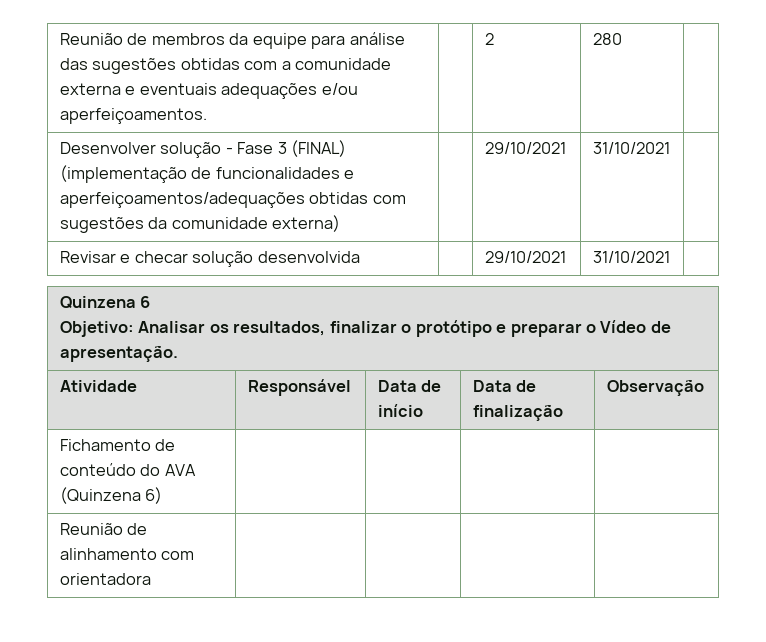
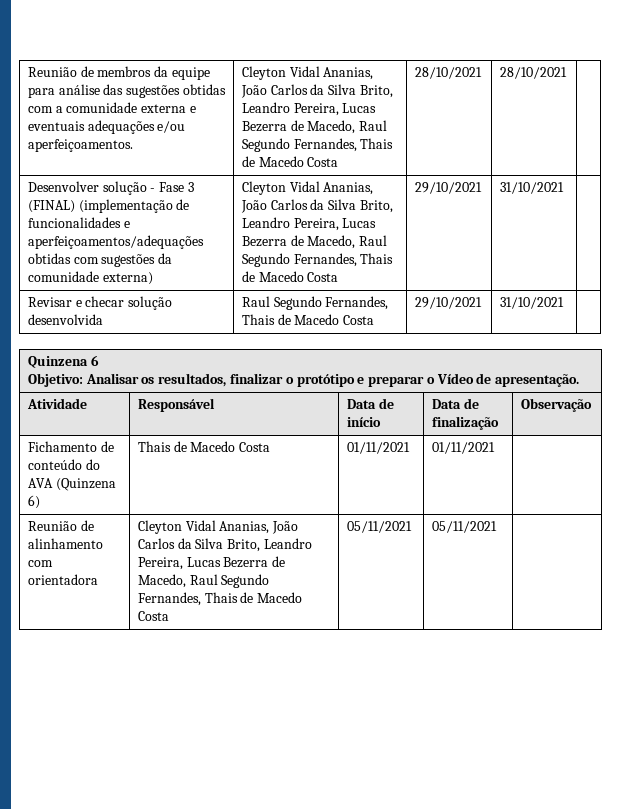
[484,33,494,45] [592,33,622,45] | 2 | 280 -> [241,66,374,80] [240,84,393,98] [241,102,377,116] [241,120,388,134] [241,138,394,152] [241,156,339,167] [414,67,482,79] [499,67,567,79] Cleyton Vidal Ananias, João Carlos da Silva Brito, Leandro Pereira, Lucas Bezerra de Macedo, Raul Segundo Fernandes, Thais de Macedo Costa | 28/10/2021 | 28/10/2021
(341, 223) none -> [241,181,374,195] [240,199,393,213] [241,217,377,231] [241,235,388,249] [241,253,394,267] [241,271,339,282] Cleyton Vidal Ananias, João Carlos da Silva Brito, Leandro Pereira, Lucas Bezerra de Macedo, Raul Segundo Fernandes, Thais de Macedo Costa
(360, 257) none -> [241,296,389,310] [241,314,375,325] Raul Segundo Fernandes, Thais de Macedo Costa
(163, 495) | | -> [137,441,271,452] [346,442,410,454] [431,442,495,454] Thais de Macedo Costa | 01/11/2021 | 01/11/2021
(151, 579) | | -> [137,520,299,534] [137,538,312,552] [137,556,286,570] [137,574,270,588] [137,592,303,606] [137,611,169,621] [346,521,412,533] [431,521,497,533] Cleyton Vidal Ananias, João Carlos da Silva Brito, Leandro Pereira, Lucas Bezerra de Macedo, Raul Segundo Fernandes, Thais de Macedo Costa | 05/11/2021 | 05/11/2021

